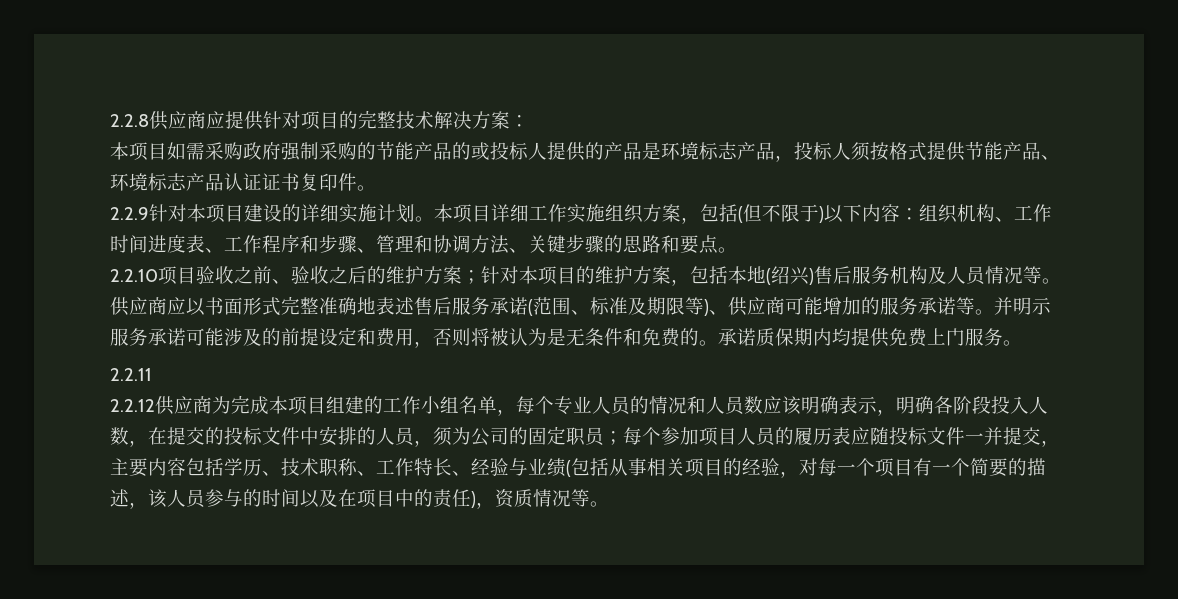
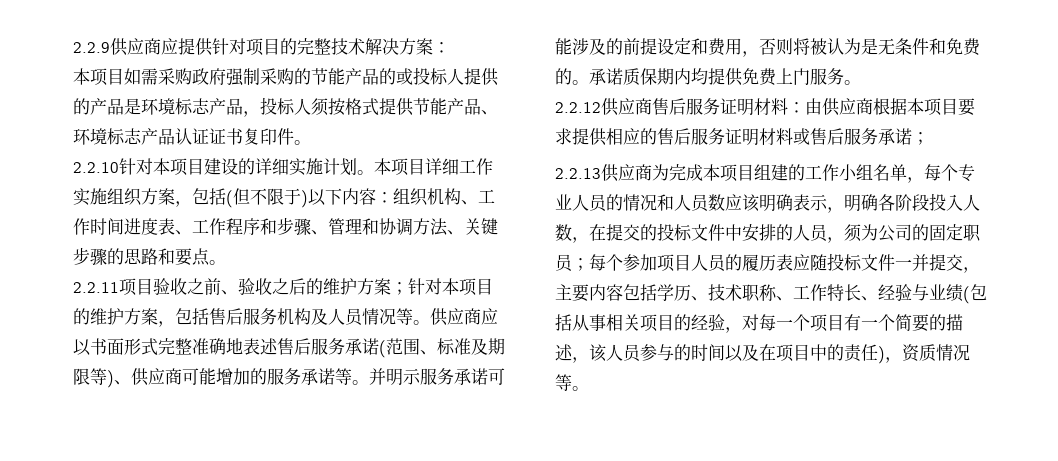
[110,114,149,127] 2.2.8 -> [73,42,110,53] 2.2.9
[110,207,149,220] 2.2.9 -> [73,162,119,173] 2.2.10
[110,269,158,282] 2.2.10 -> [73,282,119,293] 2.2.11
[728,266,814,285] 本地(绍兴) -> (209, 316) none
[110,368,152,381] [110,399,155,412] 2.2.11 // 2.2.12 -> [555,98,975,116] [555,128,929,146] [555,168,601,179] 2.2.12供应商售后服务证明材料：由供应商根据本项目要求提供相应的售后服务证明材料或售后服务承诺； // 2.2.13

